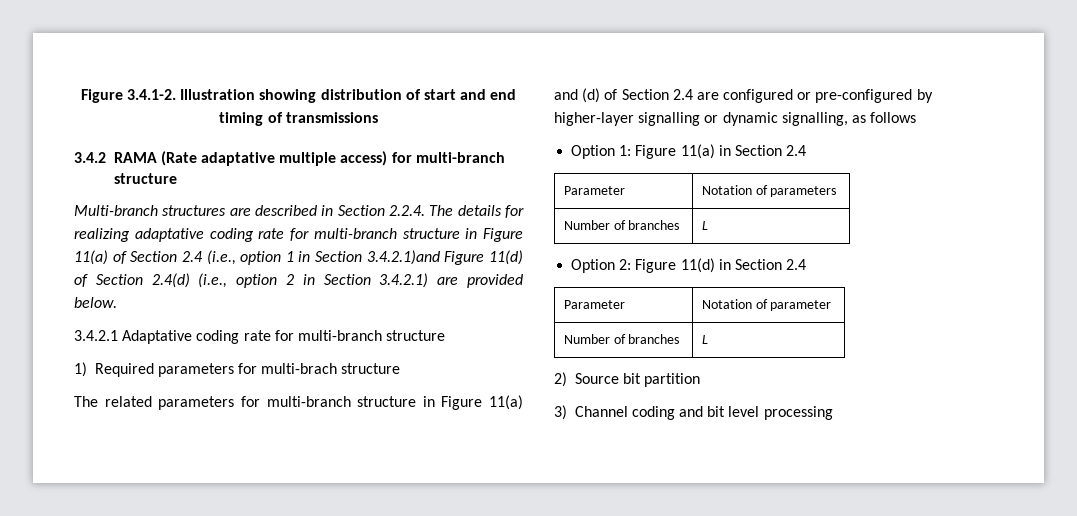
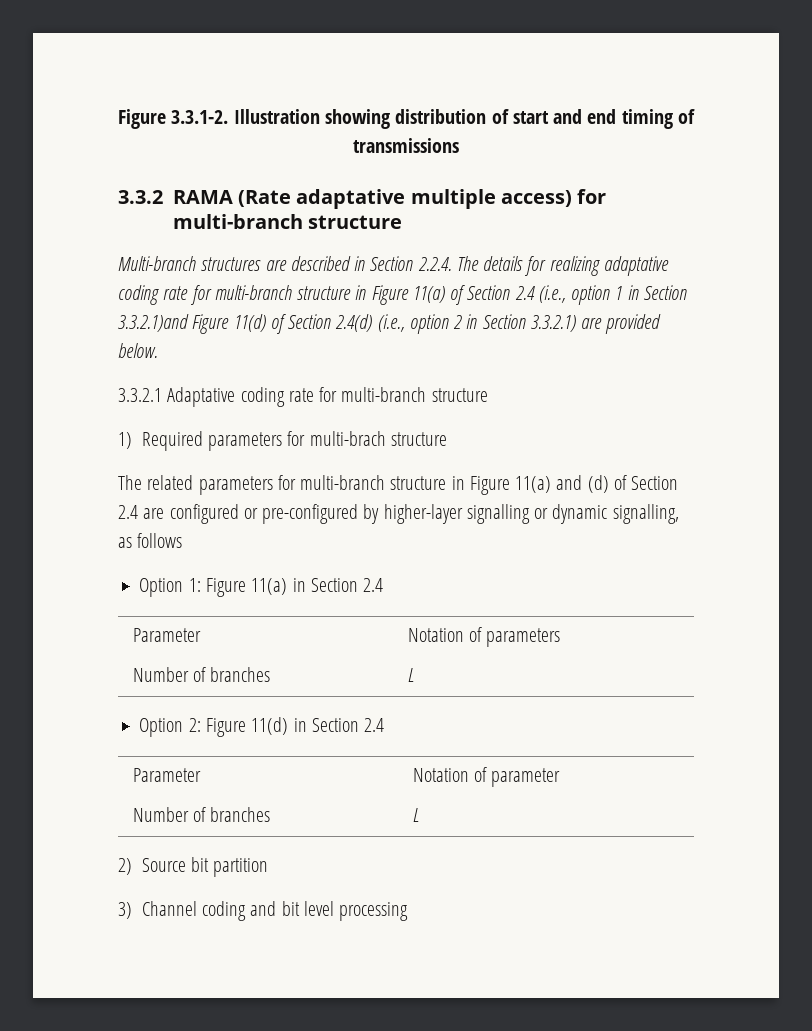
[80,89,176,103] Figure 3.4.1-2. -> [118,109,229,129] Figure 3.3.1-2.
[74,152,106,163] 3.4.2 -> [118,190,163,204] 3.3.2
[366,250,440,265] 3.4.2.1)and -> [118,314,189,332] 3.3.2.1)and
[379,273,429,288] 3.4.2.1) -> [530,315,576,332] 3.3.2.1)
[74,330,118,341] 3.4.2.1 -> [118,388,162,402] 3.3.2.1

